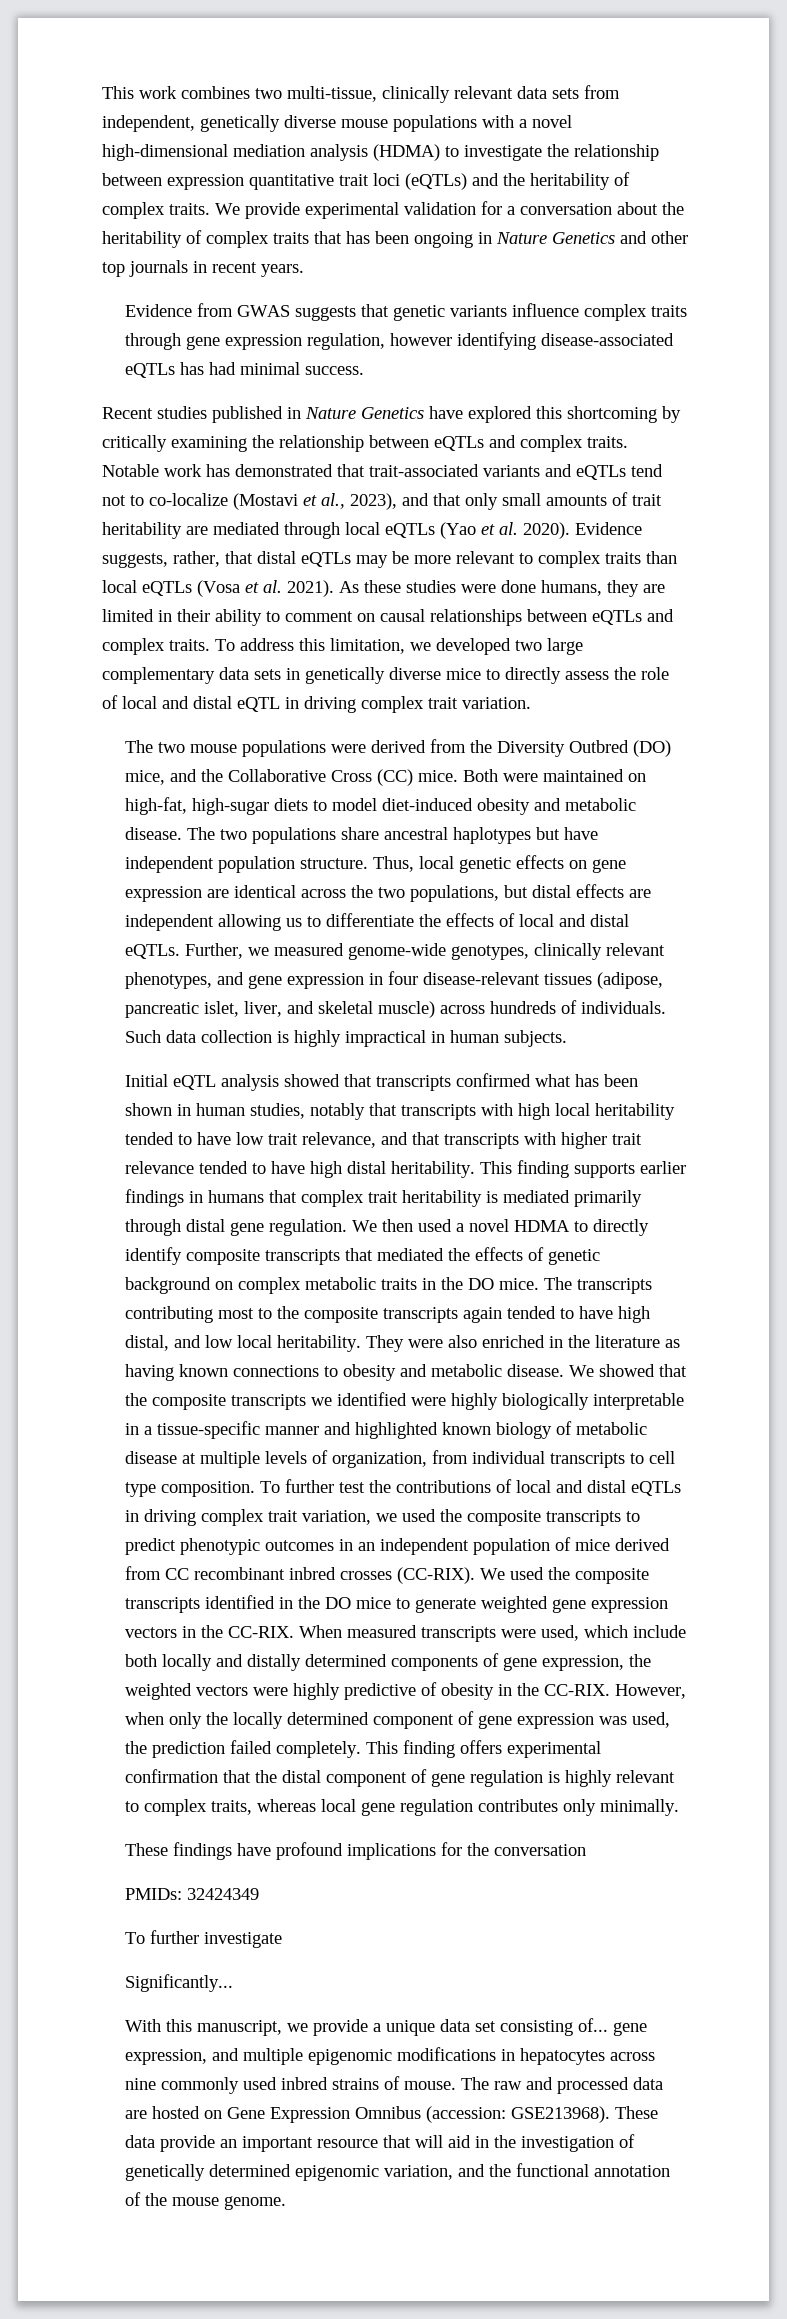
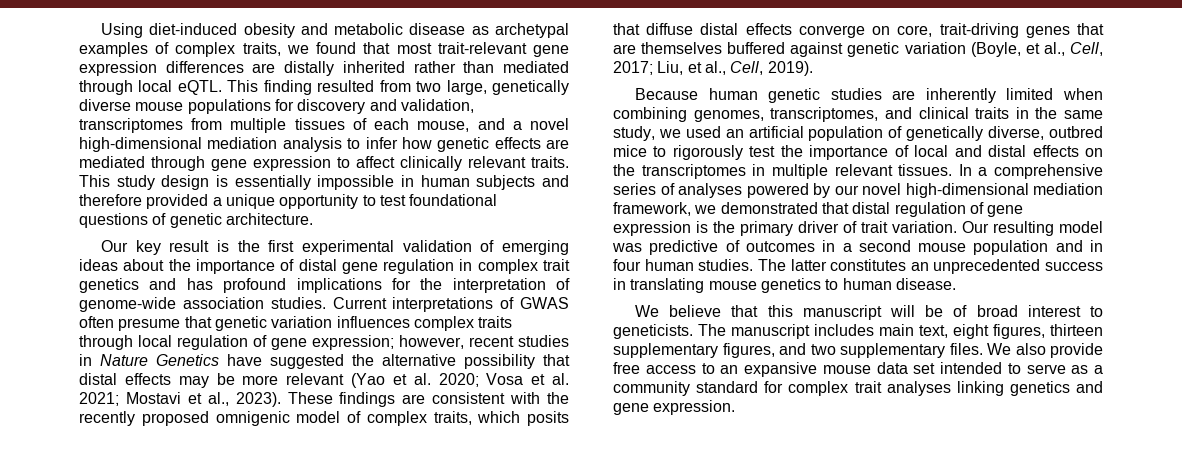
[102,85,620,103] [102,115,514,132] This work combines two multi-tissue, clinically relevant data sets from independent, genetically diverse mouse populations with -> [100,23,569,38] [79,42,569,57] [79,61,569,76] [79,80,570,95] [79,99,474,114] [79,118,505,133] Using diet-induced obesity and metabolic disease as archetypal examples of complex traits, we found that most trait-relevant gene expression differences are distally inherited rather than mediated through local eQTL. This finding resulted from two large, genetically diverse mouse populations for discovery and validation, transcriptomes from multiple tissues of each mouse, and
[373,144,659,161] [102,172,630,190] [102,201,684,219] [102,230,688,248] [102,260,304,277] [124,303,687,321] [124,332,674,350] [124,362,364,378] [102,406,681,423] [102,435,628,452] [102,464,663,480] [102,492,662,510] [102,522,642,539] [102,551,351,568] (HDMA) to investigate the relationship between expression quantitative trait loci (eQTLs) and the heritability of complex traits. We provide experimental validation for a conversation about the heritability of complex traits that has been ongoing in Nature Genetics and other top journals in recent years. // Evidence from GWAS suggests that genetic variants influence complex traits through gene expression regulation, however identifying disease-associated eQTLs has had minimal success. // Recent studies published in Nature Genetics have explored this shortcoming by critically examining the relationship between eQTLs and complex traits. Notable work has demonstrated that trait-associated variants and eQTLs tend not to co-localize (Mostavi et al., 2023), and that only small amounts of trait heritability are mediated through local eQTLs (Yao et al. 2020). Evidence suggests, rather, that distal eQTLs -> [347,137,569,152] [79,156,569,171] [79,175,569,190] [79,194,498,209] [79,213,313,228] [100,240,569,255] [79,259,570,274] [79,278,570,293] [79,297,569,312] [79,316,513,331] [79,335,569,350] [79,354,570,369] [79,373,171,385] to infer how genetic effects are mediated through gene expression to affect clinically relevant traits. This study design is essentially impossible in human subjects and therefore provided a unique opportunity to test foundational questions of genetic architecture. // Our key result is the first experimental validation of emerging ideas about the importance of distal gene regulation in complex trait genetics and has profound implications for the interpretation of genome-wide association studies. Current interpretations of GWAS often presume that genetic variation influences complex traits through local regulation of gene expression; however, recent studies in Nature Genetics have suggested the alternative possibility that distal effects
[519,551,677,568] [102,580,665,597] [102,609,674,626] [102,638,583,655] [102,667,669,684] [102,695,531,713] [124,739,671,757] [124,769,646,786] [124,797,636,815] [124,827,598,844] [124,855,626,873] [124,884,651,902] [124,913,629,931] [124,943,665,960] [124,971,663,989] [124,1000,666,1018] [124,1030,567,1047] [124,1073,638,1091] [124,1103,675,1120] [124,1132,642,1149] [124,1160,686,1178] [124,1189,642,1207] [124,1219,649,1236] [124,1247,600,1265] [124,1277,652,1294] [124,1306,650,1323] [124,1335,680,1352] [124,1364,687,1381] [124,1392,684,1410] [124,1421,647,1439] [124,1450,675,1468] [124,1479,681,1497] [124,1509,640,1526] [124,1537,670,1555] [124,1566,649,1584] [124,1595,668,1613] [124,1625,686,1642] [124,1653,651,1671] [124,1682,686,1700] [124,1711,670,1729] [124,1740,601,1758] [124,1769,675,1787] [124,1799,679,1816] [124,1842,586,1860] [124,1888,259,1900] [124,1930,282,1948] [124,1974,233,1992] [124,2018,647,2036] [124,2047,655,2065] [124,2076,663,2094] [124,2106,658,2123] [124,2134,635,2152] [124,2163,670,2181] [124,2192,286,2210] to complex traits than local eQTLs (Vosa et al. 2021). As these studies were done humans, they are limited in their ability to comment on causal relationships between eQTLs and complex traits. To address this limitation, we developed two large complementary data sets in genetically diverse mice to directly assess the role of local and distal eQTL in driving complex trait variation. // The two mouse populations were derived from the Diversity Outbred (DO) mice, and the Collaborative Cross (CC) mice. Both were maintained on high-fat, high-sugar diets to model diet-induced obesity and metabolic disease. The two populations share ancestral haplotypes but have independent population structure. Thus, local genetic effects on gene expression are identical across the two populations, but distal effects are independent allowing us to differentiate the effects of local and distal eQTLs. Further, we measured genome-wide genotypes, clinically relevant phenotypes, and gene expression in four disease-relevant tissues (adipose, pancreatic islet, liver, and skeletal muscle) across hundreds of individuals. Such data collection is highly impractical in human subjects. // Initial eQTL analysis showed that transcripts confirmed what has been shown in human studies, notably that transcripts with high local heritability tended to have low trait relevance, and that transcripts with higher trait relevance tended to have high distal heritability. This finding supports earlier findings in humans that complex trait heritability is mediated primarily through distal gene regulation. We then used a novel HDMA to directly identify composite transcripts that mediated the effects of genetic background on complex metabolic traits in the DO mice. The transcripts contributing most to the composite transcripts again tended to have high distal, and low local heritability. They were also enriched in the literature as having known connections to obesity and metabolic disease. We showed that the composite transcripts we identified were highly biologically interpretable in a tissue-specific manner and highlighted known biology of metabolic disease at multiple levels of organization, from individual transcripts to cell type composition. To further test the contributions of local and distal eQTLs in driving complex trait variation, we used the composite transcripts to predict phenotypic outcomes in an independent population of mice derived from CC recombinant inbred crosses (CC-RIX). We used the composite transcripts identified in the DO mice to generate weighted gene expression vectors in the CC-RIX. When measured transcripts were used, which include both locally and distally determined components of gene expression, the weighted vectors were highly predictive of obesity in the CC-RIX. However, when only the locally determined component of gene expression was used, the prediction failed completely. This finding offers experimental confirmation that the distal component of gene regulation is highly relevant to complex traits, whereas local gene regulation contributes only minimally. // These findings have profound implications for the conversation // PMIDs: 32424349 // To further investigate // Significantly... // With this manuscript, we provide a unique data set consisting of... gene expression, and multiple epigenomic modifications in hepatocytes across nine commonly used inbred strains of mouse. The raw and processed data are hosted on Gene Expression Omnibus (accession: GSE213968). These data provide an important resource that will aid in the investigation of genetically determined epigenomic variation, and the functional annotation of the mouse genome. -> [351,373,569,388] [79,392,569,407] [79,411,569,426] [613,23,1104,38] [613,42,1103,57] [613,61,813,76] [634,88,1103,103] [613,107,1103,122] [613,126,1103,141] [613,145,1103,160] [613,164,1103,179] [613,183,1103,198] [613,202,1024,217] [613,221,1103,236] [612,240,1103,255] [613,259,1103,274] [613,278,956,293] [634,305,1103,320] [613,324,1103,339] [613,343,1103,358] [613,362,1103,377] [613,381,1103,396] [613,400,736,415] (Yao et al. 2020; Vosa et al. 2021; Mostavi et al., 2023). These findings are consistent with the recently proposed omnigenic model of complex traits, which posits that diffuse distal effects converge on core, trait-driving genes that are themselves buffered against genetic variation (Boyle, et al., Cell, 2017; Liu, et al., Cell, 2019). // Because human genetic studies are inherently limited when combining genomes, transcriptomes, and clinical traits in the same study, we used an artificial population of genetically diverse, outbred mice to rigorously test the importance of local and distal effects on the transcriptomes in multiple relevant tissues. In a comprehensive series of analyses powered by our novel high-dimensional mediation framework, we demonstrated that distal regulation of gene expression is the primary driver of trait variation. Our resulting model was predictive of outcomes in a second mouse population and in four human studies. The latter constitutes an unprecedented success in translating mouse genetics to human disease. // We believe that this manuscript will be of broad interest to geneticists. The manuscript includes main text, eight figures, thirteen supplementary figures, and two supplementary files. We also provide free access to an expansive mouse data set intended to serve as a community standard for complex trait analyses linking genetics and gene expression.

